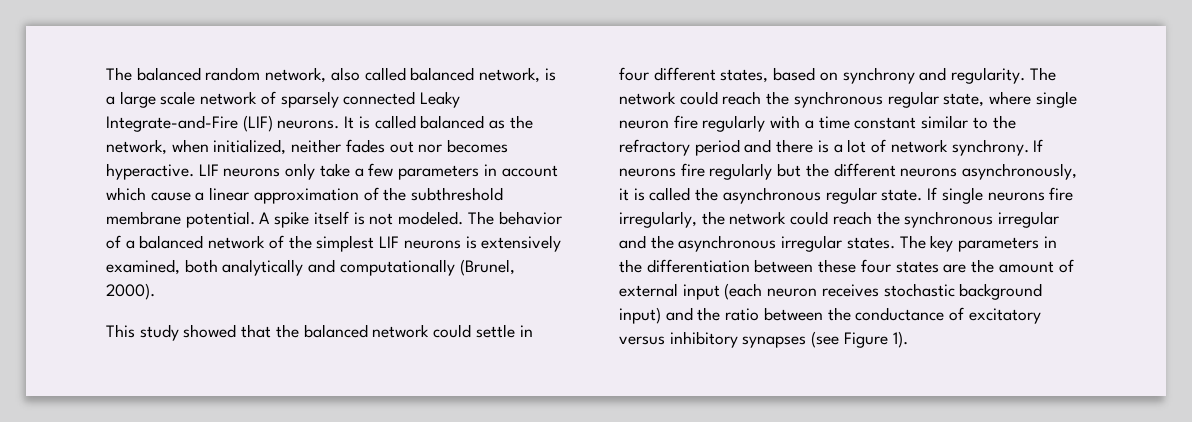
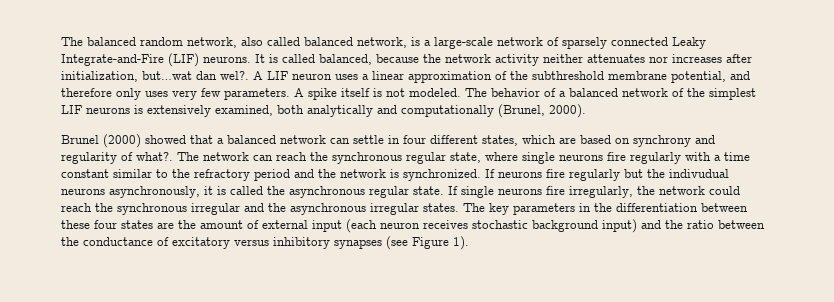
[119,91,196,108] large scale -> [434,37,493,49] large-scale
[420,115,533,129] [106,139,509,155] [106,163,558,180] [106,187,191,201] balanced as the network, when initialized, neither fades out nor becomes hyperactive. LIF neurons only take a few parameters in account which cause -> [319,54,752,66] [61,71,358,82] balanced, because the network activity neither attenuates nor increases after initialization, but…wat dan wel?. A LIF neuron uses
[185,211,255,228] potential. -> [671,71,750,83] [61,88,290,100] potential, and therefore only uses very few parameters.
[106,324,179,341] This study -> [61,134,141,148] Brunel (2000)
[275,324,472,338] the balanced network could -> [217,135,350,144] a balanced network can
(769, 76) none -> [522,135,576,144] which are
[951,67,1026,84] regularity. -> [61,152,173,164] regularity of what?.
[679,91,718,105] could -> [253,155,273,161] can
[619,120,669,129] neuron -> [559,154,603,161] neurons
[776,139,1029,156] there is a lot of network synchrony. -> [318,169,481,181] the network is synchronized.
[833,163,896,177] different -> [669,169,729,178] indivudual

